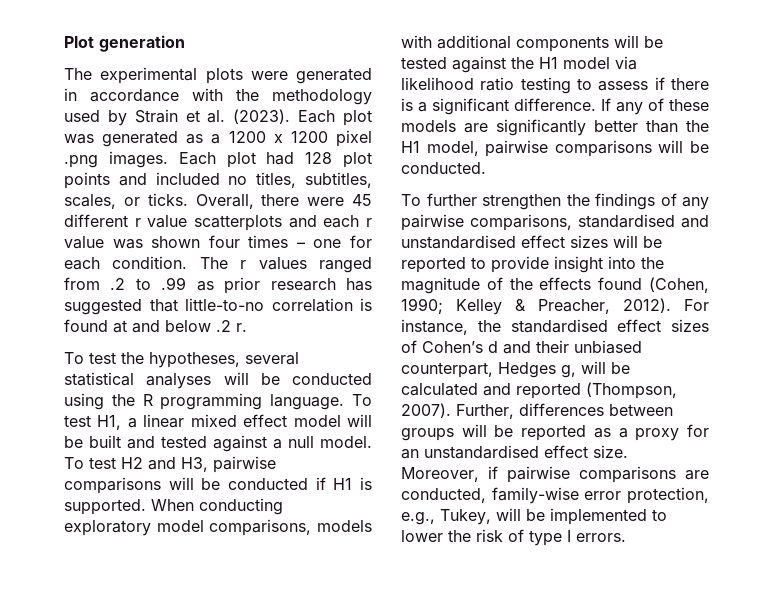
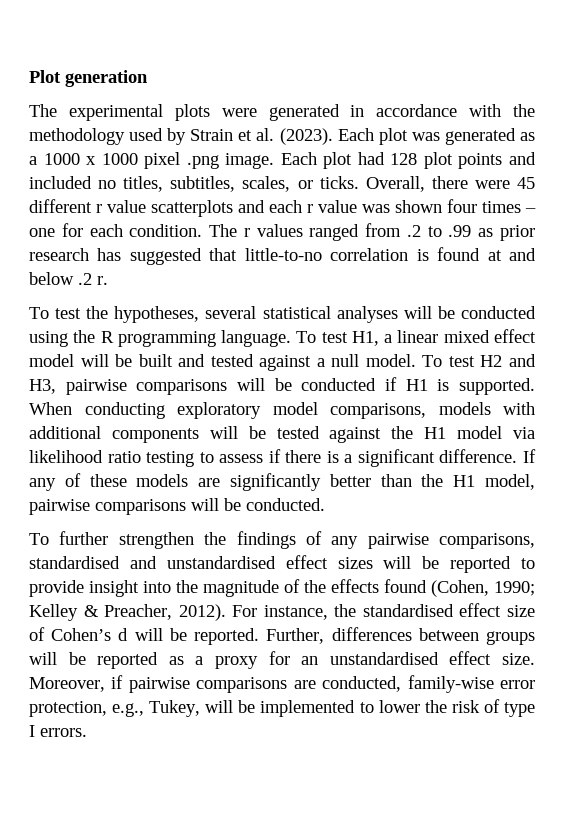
[228,131,328,143] 1200 x 1200 -> [43,153,138,165] 1000 x 1000
[108,151,168,168] images. -> [225,153,275,169] image.
[671,319,709,332] sizes -> [506,605,535,617] size
[503,340,642,354] [401,361,630,378] [401,382,677,399] [401,403,451,418] and their unbiased counterpart, Hedges g, will be calculated and reported (Thompson, 2007). -> [134,628,260,645] will be reported.

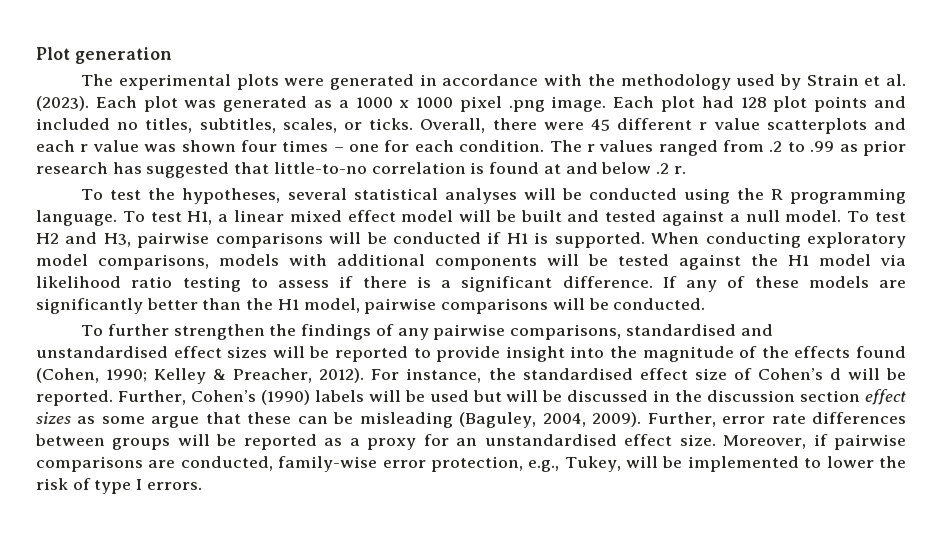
(325, 636) none -> [190,389,906,405] [36,412,806,428] Cohen’s (1990) labels will be used but will be discussed in the discussion section effect sizes as some argue that these can be misleading (Baguley, 2004, 2009). Further, error rate

